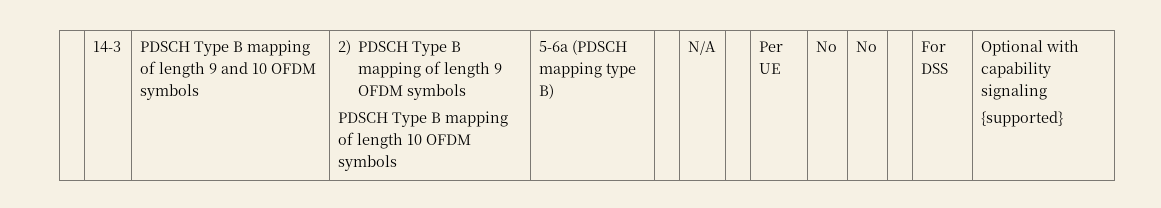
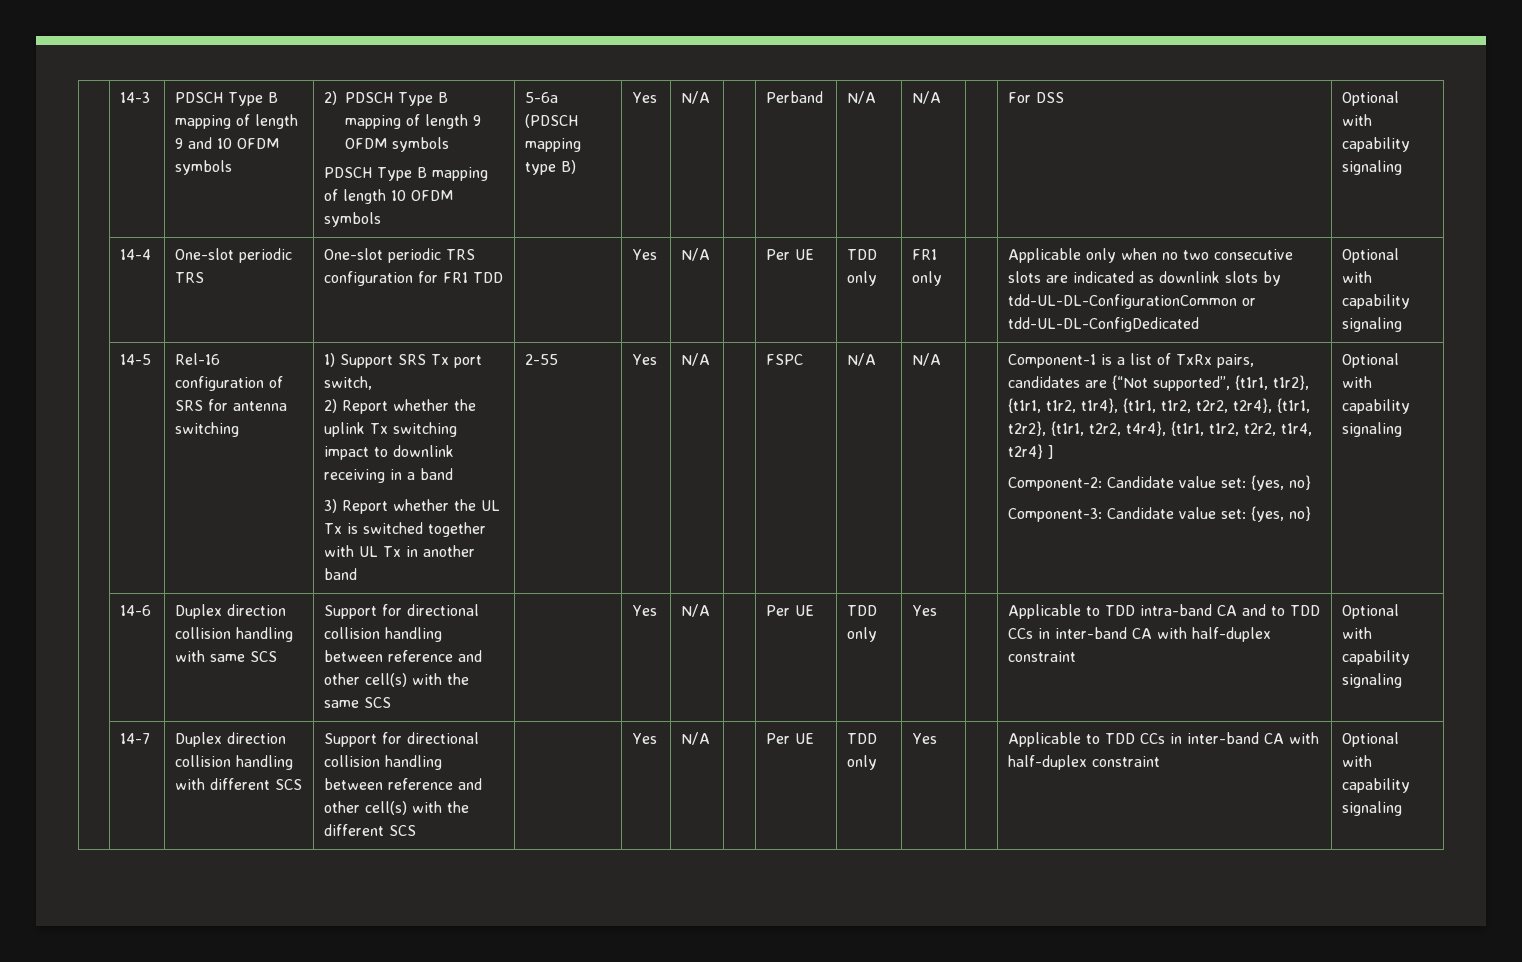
[688,41,717,55] [759,41,784,52] [759,63,781,74] [816,41,838,52] [856,41,878,52] | N/A | | Per UE | No | No -> [632,92,658,103] [681,91,711,104] [766,91,824,103] [847,91,877,104] [912,91,942,104] Yes | N/A | | Perband | N/A | N/A
[981,111,1064,127] // {supported} -> [120,249,152,260] [175,248,293,263] [175,272,205,283] [324,248,476,263] [324,271,504,286] [632,249,658,260] [681,248,711,261] [766,249,815,260] [847,249,878,260] [847,271,878,286] [912,249,938,260] [912,271,943,286] [1008,248,1294,263] [1008,271,1282,286] [1008,294,1257,309] [1008,317,1200,332] [1342,248,1400,263] [1342,271,1373,283] [1342,294,1411,309] [1342,317,1403,332] [120,354,152,365] [175,353,221,365] [175,376,284,391] [175,399,288,411] [175,422,240,437] [324,353,483,368] [324,376,373,390] [324,399,477,414] [324,422,458,437] [324,445,455,460] [324,468,454,483] [324,499,501,514] [324,522,487,537] [324,545,476,557] [324,568,358,580] [525,354,559,365] [632,354,658,365] [681,353,711,366] [766,354,804,365] [847,353,877,366] [912,353,942,366] [1008,353,1255,368] [1008,375,1310,391] [1008,398,1311,413] [1008,421,1313,436] [1008,444,1055,459] [1008,475,1312,491] [1008,506,1312,522] [1342,353,1400,368] [1342,376,1373,388] [1342,399,1411,414] [1342,422,1403,437] [120,605,152,616] [175,604,287,619] [175,627,294,642] [175,650,278,662] [324,604,480,619] [324,627,443,642] [324,650,483,662] [324,673,470,687] [324,697,392,708] [632,605,658,616] [681,604,711,617] [766,605,815,616] [847,605,878,616] [847,627,878,642] [912,605,938,616] [1008,604,1321,619] [1008,627,1272,642] [1008,651,1077,662] [1342,604,1400,619] [1342,627,1373,639] [1342,650,1411,665] [1342,673,1403,688] [120,733,151,744] [175,732,287,747] [175,755,294,770] [175,778,303,790] [324,732,480,747] [324,755,443,770] [324,778,483,790] [324,801,470,815] [324,824,417,836] [632,733,658,744] [681,732,711,745] [766,733,815,744] [847,733,878,744] [847,755,878,770] [912,733,938,744] [1008,732,1320,747] [1008,755,1161,770] [1342,732,1400,747] [1342,755,1373,767] [1342,778,1411,793] [1342,801,1403,816] // | 14-4 | One-slot periodic TRS | One-slot periodic TRS configuration for FR1 TDD | | Yes | N/A | | Per UE | TDD only | FR1 only | | Applicable only when no two consecutive slots are indicated as downlink slots by tdd-UL-DL-ConfigurationCommon or tdd-UL-DL-ConfigDedicated | Optional with capability signaling // | 14-5 | Rel-16 configuration of SRS for antenna switching | 1) Support SRS Tx port switch, // 2) Report whether the uplink Tx switching impact to downlink receiving in a band // 3) Report whether the UL Tx is switched together with UL Tx in another band | 2-55 | Yes | N/A | | FSPC | N/A | N/A | | Component-1 is a list of TxRx pairs, candidates are {“Not supported”, {t1r1, t1r2}, {t1r1, t1r2, t1r4}, {t1r1, t1r2, t2r2, t2r4}, {t1r1, t2r2}, {t1r1, t2r2, t4r4}, {t1r1, t1r2, t2r2, t1r4, t2r4} ] // Component-2: Candidate value set: {yes, no} // Component-3: Candidate value set: {yes, no} | Optional with capability signaling // | 14-6 | Duplex direction collision handling with same SCS | Support for directional collision handling between reference and other cell(s) with the same SCS | | Yes | N/A | | Per UE | TDD only | Yes | | Applicable to TDD intra-band CA and to TDD CCs in inter-band CA with half-duplex constraint | Optional with capability signaling // | 14-7 | Duplex direction collision handling with different SCS | Support for directional collision handling between reference and other cell(s) with the different SCS | | Yes | N/A | | Per UE | TDD only | Yes | | Applicable to TDD CCs in inter-band CA with half-duplex constraint | Optional with capability signaling

